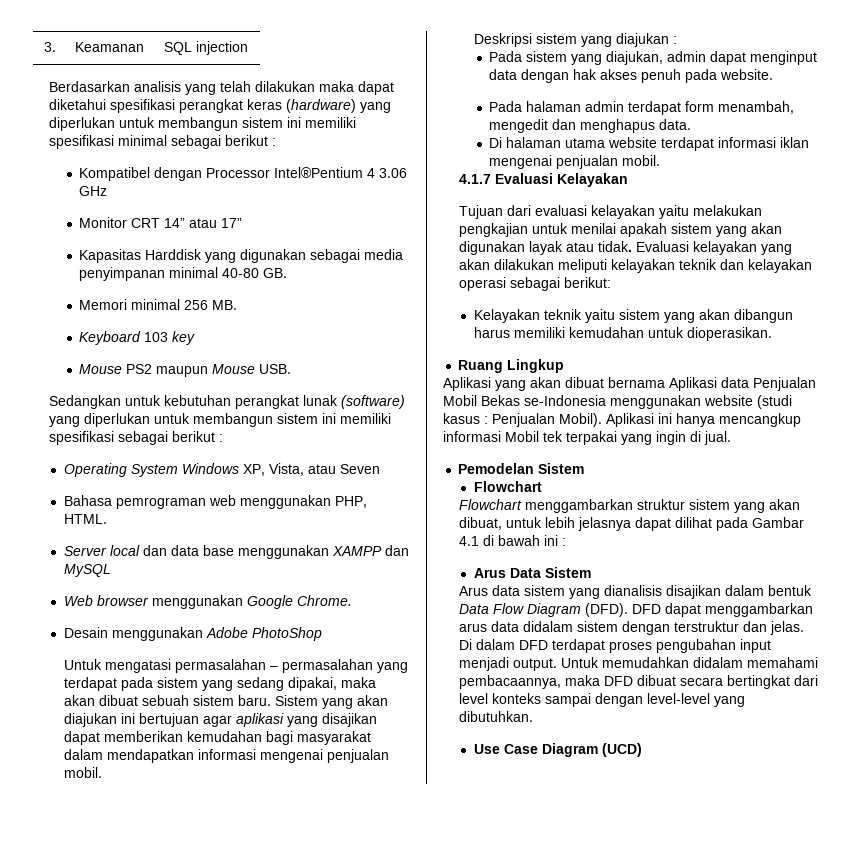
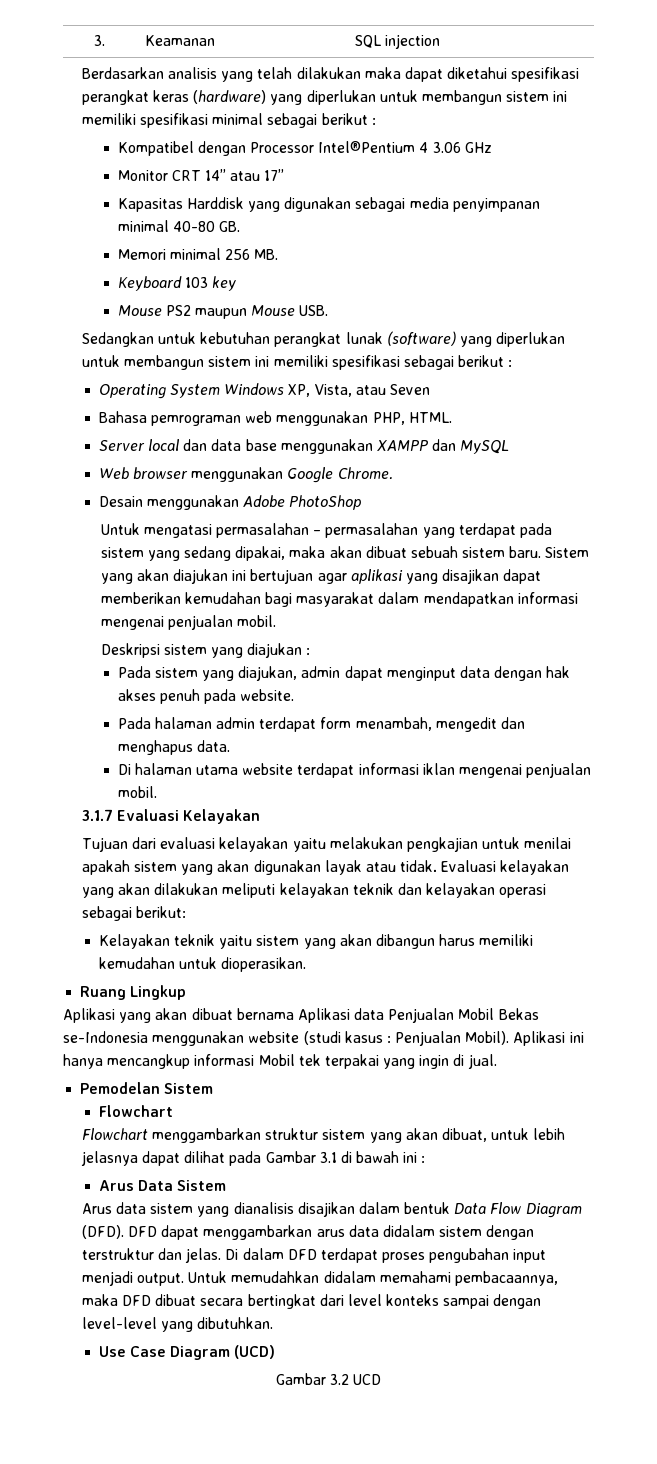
[458,174,491,184] 4.1.7 -> [81,809,113,821] 3.1.7
[458,536,479,546] 4.1 -> [319,1152,337,1163] 3.1
(642, 750) none -> [275,1373,382,1385] // Gambar 3.2 UCD

